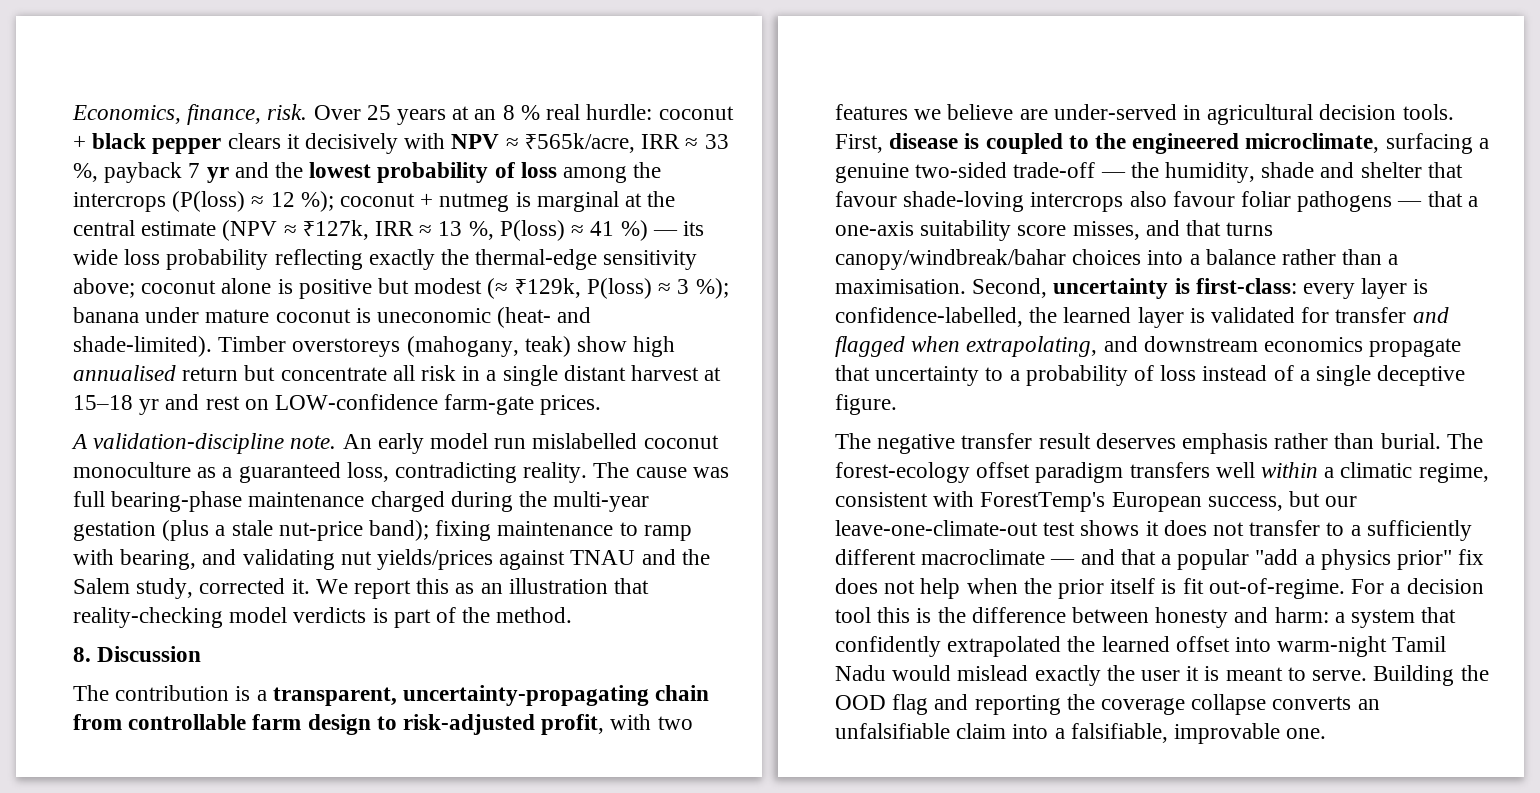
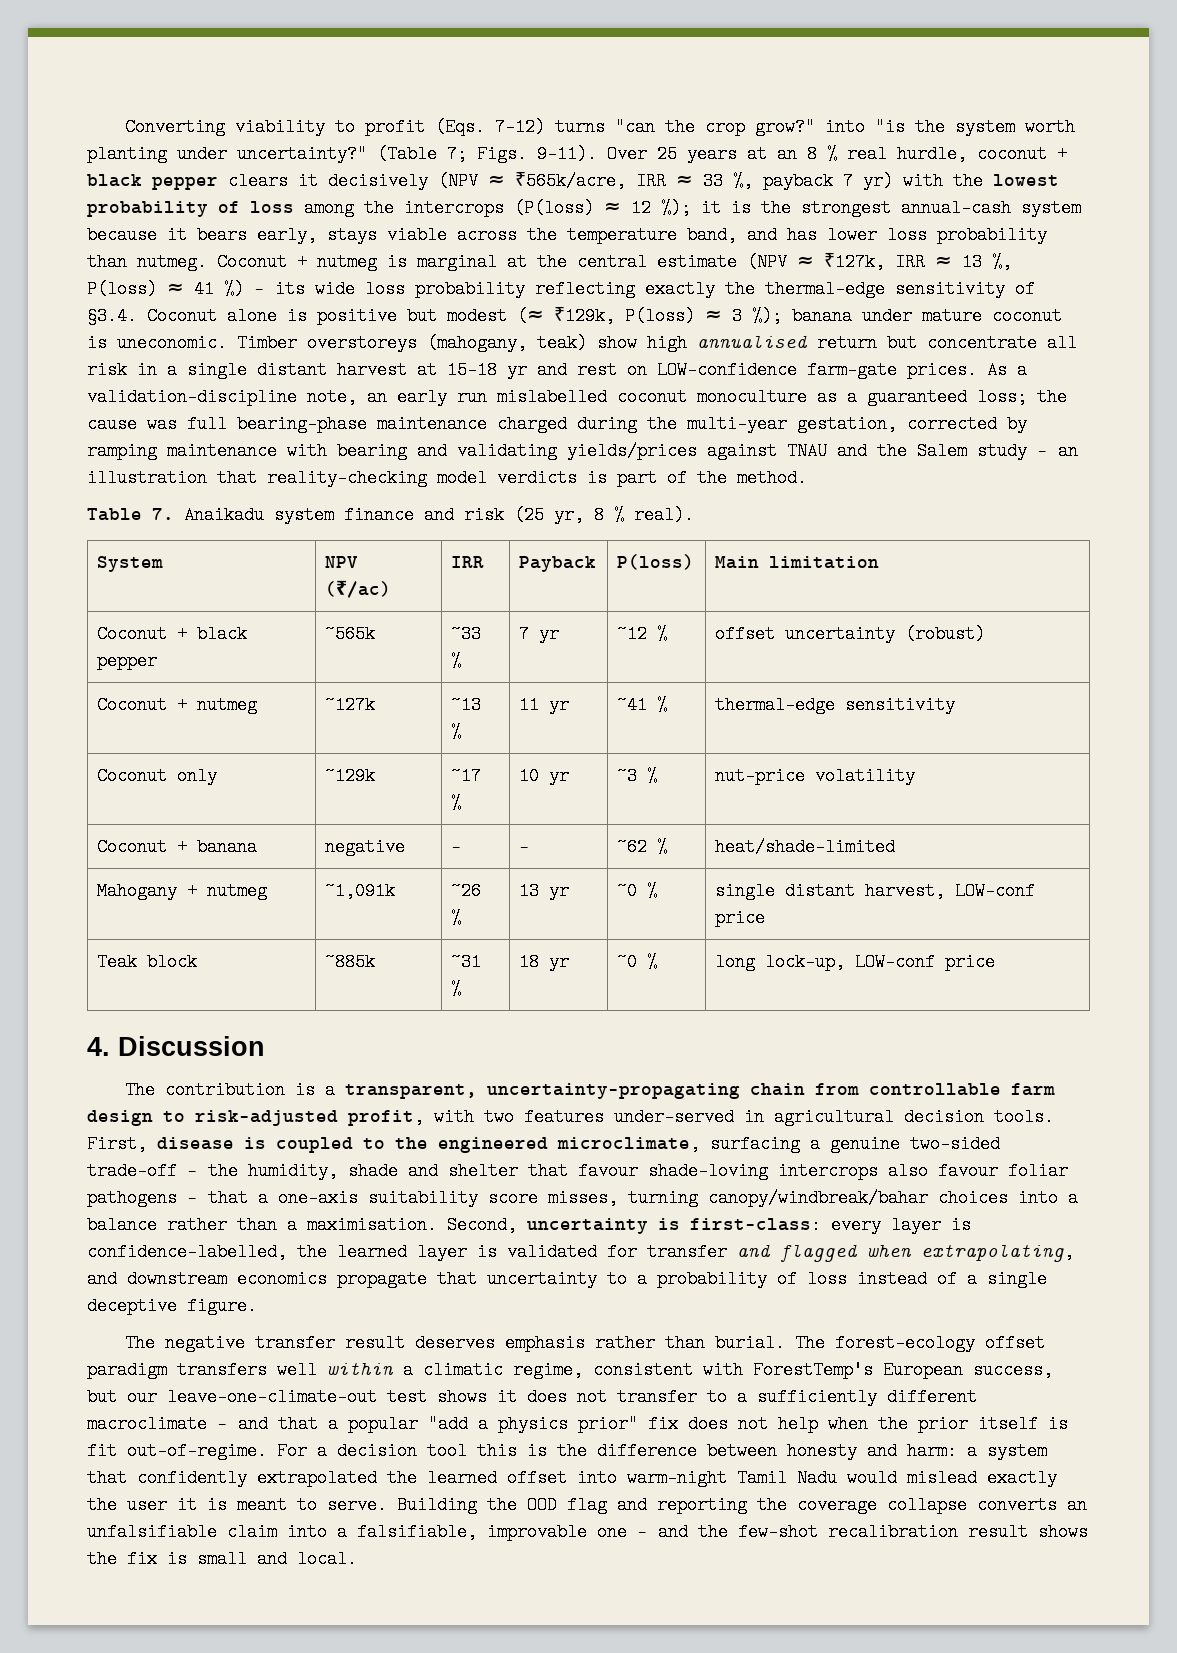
[72,104,308,125] Economics, finance, risk. -> [125,118,1076,136] [87,145,597,163] Converting viability to profit (Eqs. 7–12) turns "can the crop grow?" into "is the system worth planting under uncertainty?" (Table 7; Figs. 9–11).
[586,104,653,120] hurdle: -> [897,145,967,163] hurdle,
[404,133,500,149] with NPV -> [438,172,478,190] (NPV
[206,162,269,183] yr and -> [863,172,943,190] yr) with
[340,193,416,207] coconut -> [701,199,1081,217] [87,226,1047,244] [87,253,287,271] it is the strongest annual-cash system because it bears early, stays viable across the temperature band, and has lower loss probability than nutmeg. Coconut
[73,278,217,298] above; coconut -> [1015,280,1035,298] [87,307,217,325] of §3.4. Coconut
[377,307,592,328] [73,336,212,357] uneconomic (heat- and shade-limited). -> [117,334,227,352] uneconomic.
[71,433,489,454] // A validation-discipline note. An early model -> [987,361,1027,379] [87,388,447,406] As a validation-discipline note, an early
[346,462,630,483] loss, contradicting reality. The -> [977,388,1067,406] loss; the
[73,520,692,541] [73,549,197,570] gestation (plus a stale nut-price band); fixing maintenance to ramp with bearing, -> [797,415,1027,433] [87,442,407,460] gestation, corrected by ramping maintenance with bearing
[340,551,372,565] nut -> (557, 451) none
[136,578,475,599] study, corrected it. We report this as -> [977,442,1048,460] study —
[73,647,91,662] 8. -> [87,506,694,524] [97,556,164,572] [325,556,359,568] [325,580,392,598] [451,556,485,568] [519,556,597,572] [617,554,695,570] [715,556,880,569] [97,625,248,643] [97,652,158,670] [325,625,376,643] [451,625,482,643] [451,652,462,670] [519,625,560,643] [617,625,668,643] [715,625,986,643] [97,696,258,714] [325,696,376,714] [451,696,482,714] [451,723,462,741] [519,696,570,714] [617,696,668,714] [715,696,956,714] [97,767,218,785] [325,767,376,785] [451,767,482,785] [451,794,462,812] [519,767,570,785] [617,767,658,785] [715,767,916,785] [97,838,258,856] [325,838,406,856] [451,847,463,852] [519,847,531,852] [617,838,668,856] [715,838,896,856] [97,882,268,900] [325,882,396,900] [451,882,482,900] [451,909,462,927] [519,882,570,900] [617,882,658,900] [715,882,1036,900] [715,909,766,927] [97,953,198,971] [325,953,376,971] [451,953,482,971] [451,980,462,998] [519,953,570,971] [617,953,658,971] [715,953,996,971] [87,1037,110,1056] Table 7. Anaikadu system finance and risk (25 yr, 8 % real). // System | NPV (₹/ac) | IRR | Payback | P(loss) | Main limitation // Coconut + black pepper | ~565k | ~33 % | 7 yr | ~12 % | offset uncertainty (robust) // Coconut + nutmeg | ~127k | ~13 % | 11 yr | ~41 % | thermal-edge sensitivity // Coconut only | ~129k | ~17 % | 10 yr | ~3 % | nut-price volatility // Coconut + banana | negative | — | — | ~62 % | heat/shade-limited // Mahogany + nutmeg | ~1,091k | ~26 % | 13 yr | ~0 % | single distant harvest, LOW-conf price // Teak block | ~885k | ~31 % | 18 yr | ~0 % | long lock-up, LOW-conf price // 4.
[914,104,1048,120] we believe are -> (604, 1117) none
[1145,220,1274,236] and that turns -> [628,1189,698,1207] turning
[1286,728,1327,739] one. -> [597,1523,1088,1541] [87,1550,357,1568] one — and the few-shot recalibration result shows the fix is small and local.

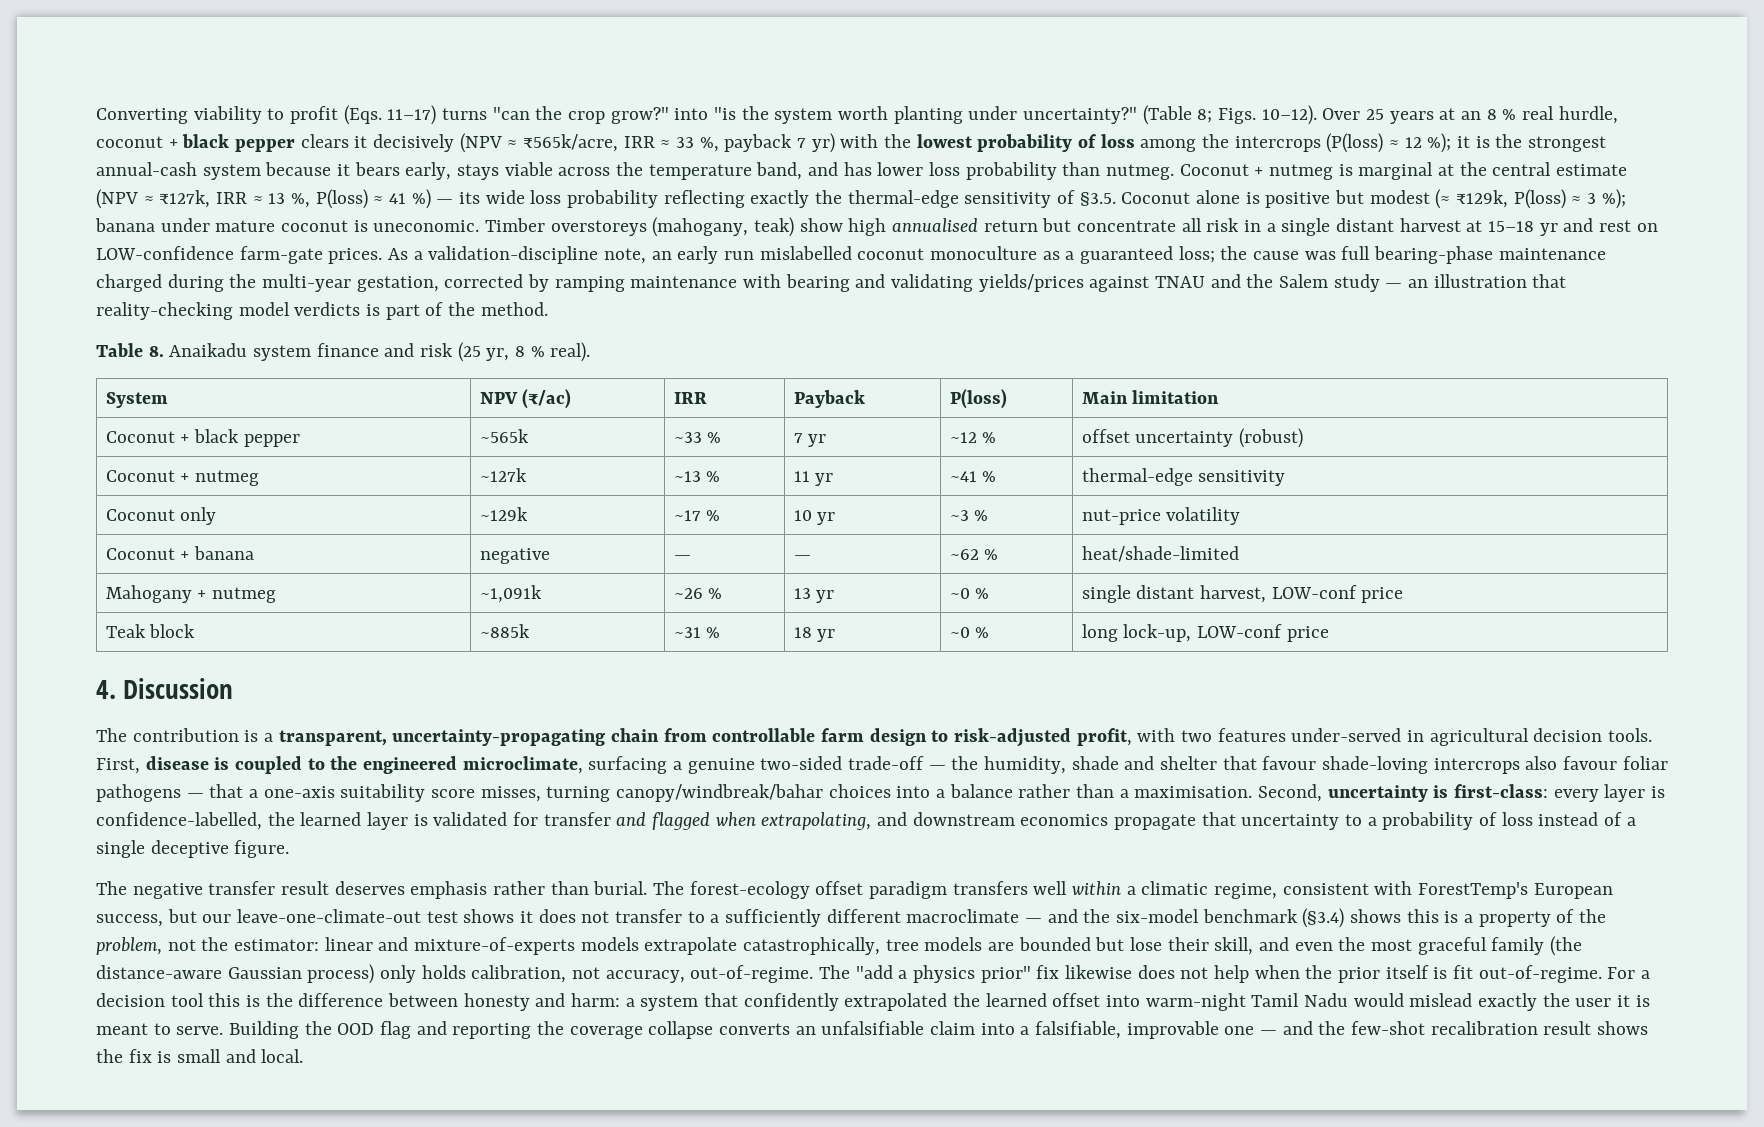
[495,118,546,136] 7–12) -> [387,105,437,125] 11–17)
[447,145,597,163] 7; Figs. 9–11). -> [1197,105,1317,125] 8; Figs. 10–12).
[87,307,137,325] §3.4. -> [1079,192,1116,206] §3.5.
[152,508,174,520] 7. -> [148,346,164,357] 8.
[278,1415,418,1433] that a popular -> [1083,908,1607,928] [96,936,1583,956] [96,964,851,984] the six-model benchmark (§3.4) shows this is a property of the problem, not the estimator: linear and mixture-of-experts models extrapolate catastrophically, tree models are bounded but lose their skill, and even the most graceful family (the distance-aware Gaussian process) only holds calibration, not accuracy, out-of-regime. The
(678, 1424) none -> [1065,965,1133,979] likewise

